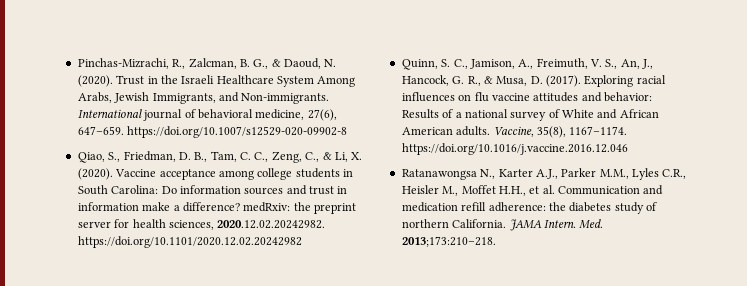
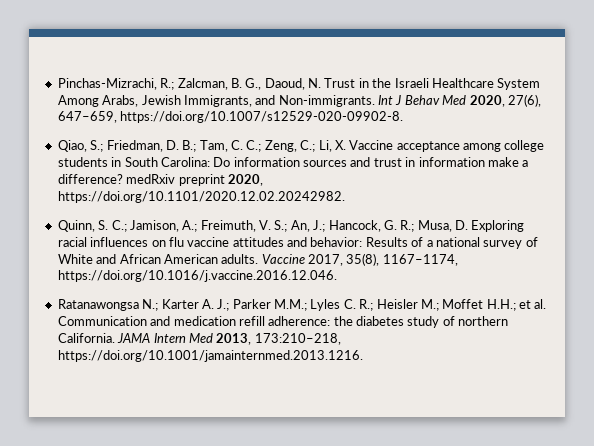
[172,59,186,69] R., -> [160,78,175,90] R.;
[271,59,281,67] & -> (262, 84) none
[77,75,113,87] (2020). -> (321, 83) none
[77,109,337,121] [77,126,348,138] International journal of behavioral medicine, 27(6), 647–659. https://doi.org/10.1007/s12529-020-09902-8 -> [378,94,541,107] [57,111,404,123] Int J Behav Med 2020, 27(6), 647–659, https://doi.org/10.1007/s12529-020-09902-8.
[108,152,121,162] S., -> [90,140,104,152] S.;
[194,152,208,162] B., -> [182,140,197,152] B.;
[254,151,332,163] C., Zeng, C., & -> [246,140,316,152] C.; Zeng, C.;
[77,168,113,180] (2020). -> (346, 145) none
[243,202,356,214] [77,219,326,230] [77,236,302,248] [401,58,654,70] [401,75,493,86] medRxiv: the preprint server for health sciences, 2020.12.02.20242982. https://doi.org/10.1101/2020.12.02.20242982 // Quinn, S. C., Jamison, A., Freimuth, V. S., An, J., Hancock, G. R., & -> [126,174,263,186] [57,191,345,203] [57,220,415,232] medRxiv preprint 2020, https://doi.org/10.1101/2020.12.02.20242982. // Quinn, S. C.; Jamison, A.; Freimuth, V. S.; An, J.; Hancock, G. R.;
[546,75,581,87] (2017). -> (468, 225) none
[493,126,628,138] [401,143,628,155] [401,168,687,180] [401,185,526,196] Vaccine, 35(8), 1167–1174. https://doi.org/10.1016/j.vaccine.2016.12.046 // Ratanawongsa N., Karter A.J., Parker M.M., Lyles C.R., Heisler M., Moffet H.H., -> [261,253,458,266] [57,270,337,282] [57,299,516,311] Vaccine 2017, 35(8), 1167–1174, https://doi.org/10.1016/j.vaccine.2016.12.046. // Ratanawongsa N.; Karter A. J.; Parker M.M.; Lyles C. R.; Heisler M.; Moffet H.H.;
[543,219,604,229] [401,236,496,247] Intern. Med. 2013;173:210–218. -> [153,333,341,345] [57,350,363,362] Intern Med 2013, 173:210–218, https://doi.org/10.1001/jamainternmed.2013.1216.

